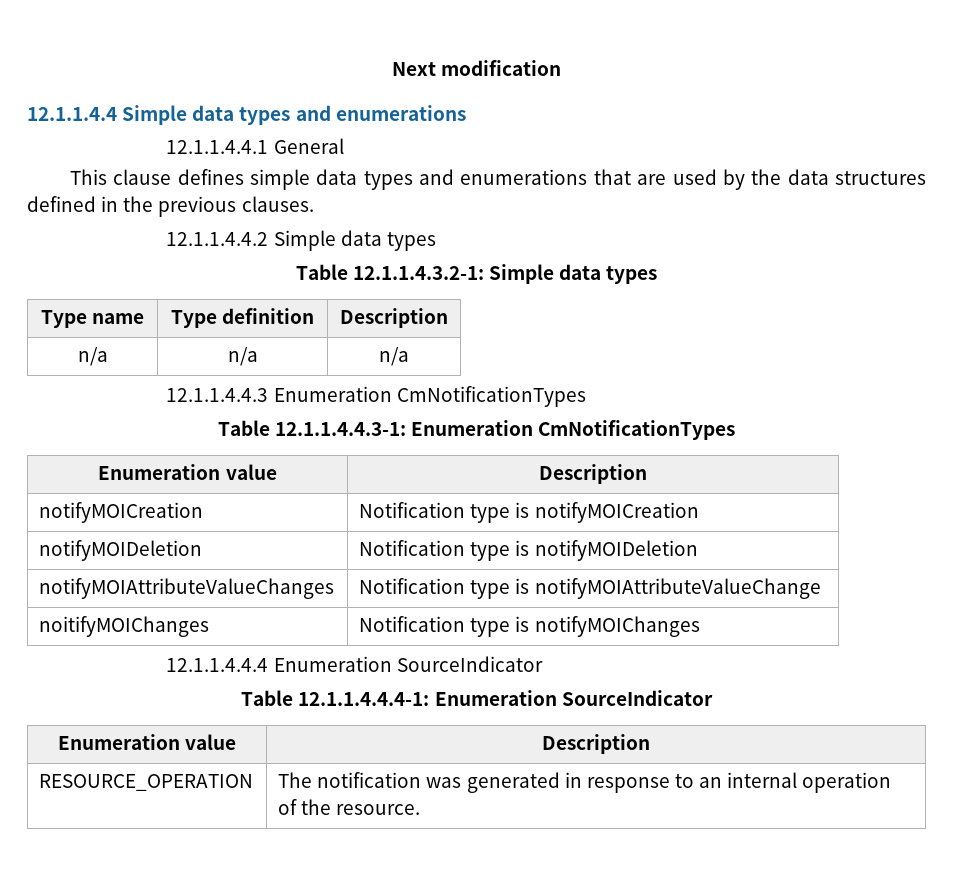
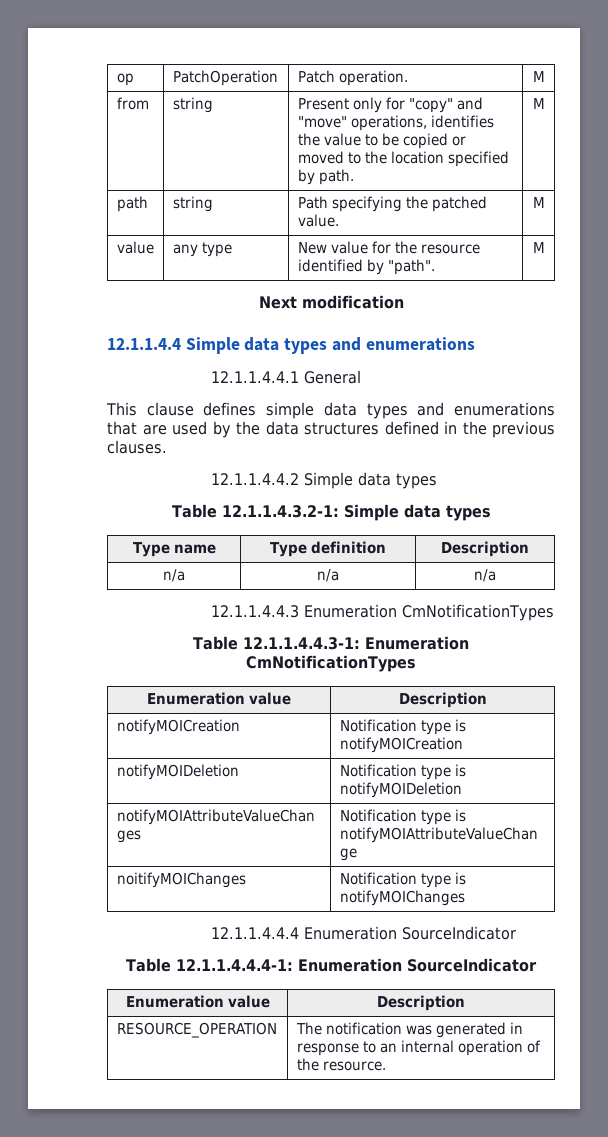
(391, 69) none -> [116,73,134,86] [172,70,278,86] [297,70,408,86] [532,71,545,82] [116,97,149,110] [172,97,213,113] [297,97,483,113] [297,115,494,131] [297,133,466,149] [297,151,509,167] [297,169,354,185] [532,98,545,109] [116,196,148,212] [172,196,213,212] [297,196,487,212] [297,214,339,227] [532,197,545,208] [116,241,154,254] [172,242,232,257] [297,241,480,254] [297,259,435,275] [532,242,545,253] op | PatchOperation | Patch operation. | M // from | string | Present only for "copy" and "move" operations, identifies the value to be copied or moved to the location specified by path. | M // path | string | Path specifying the patched value. | M // value | any type | New value for the resource identified by "path". | M //

